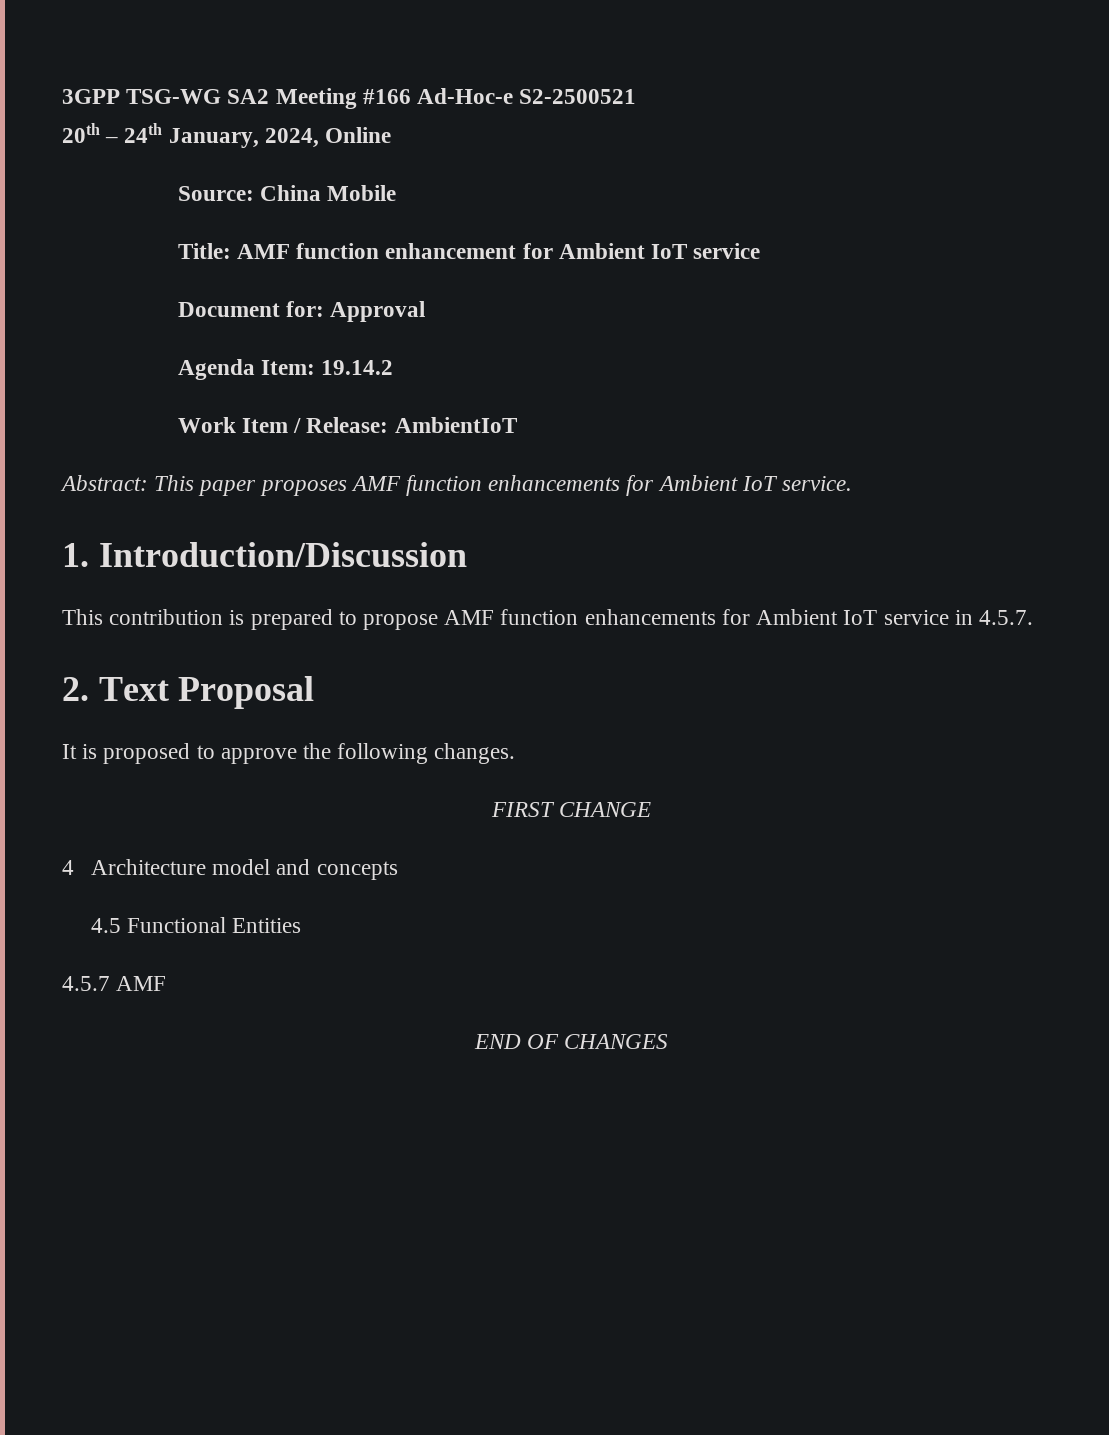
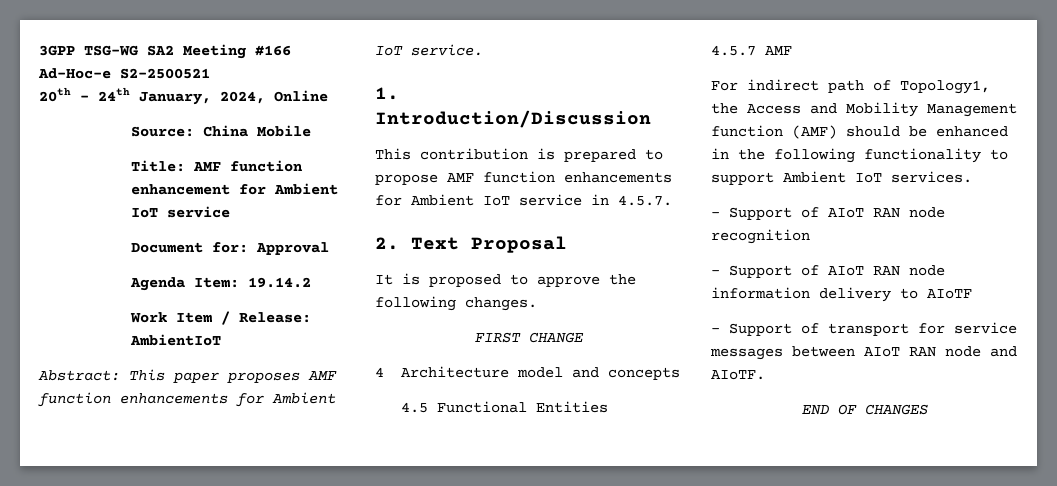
(167, 983) none -> [711,79,990,94] [711,102,1017,117] [711,125,1008,139] [711,148,1008,163] [711,171,972,185] [711,207,945,220] [711,229,810,244] [711,265,945,278] [711,287,972,302] [711,322,1017,336] [710,346,1017,360] [711,370,765,380] // For indirect path of Topology1, the Access and Mobility Management function (AMF) should be enhanced in the following functionality to support Ambient IoT services. // - Support of AIoT RAN node recognition // - Support of AIoT RAN node information delivery to AIoTF // - Support of transport for service messages between AIoT RAN node and AIoTF.

